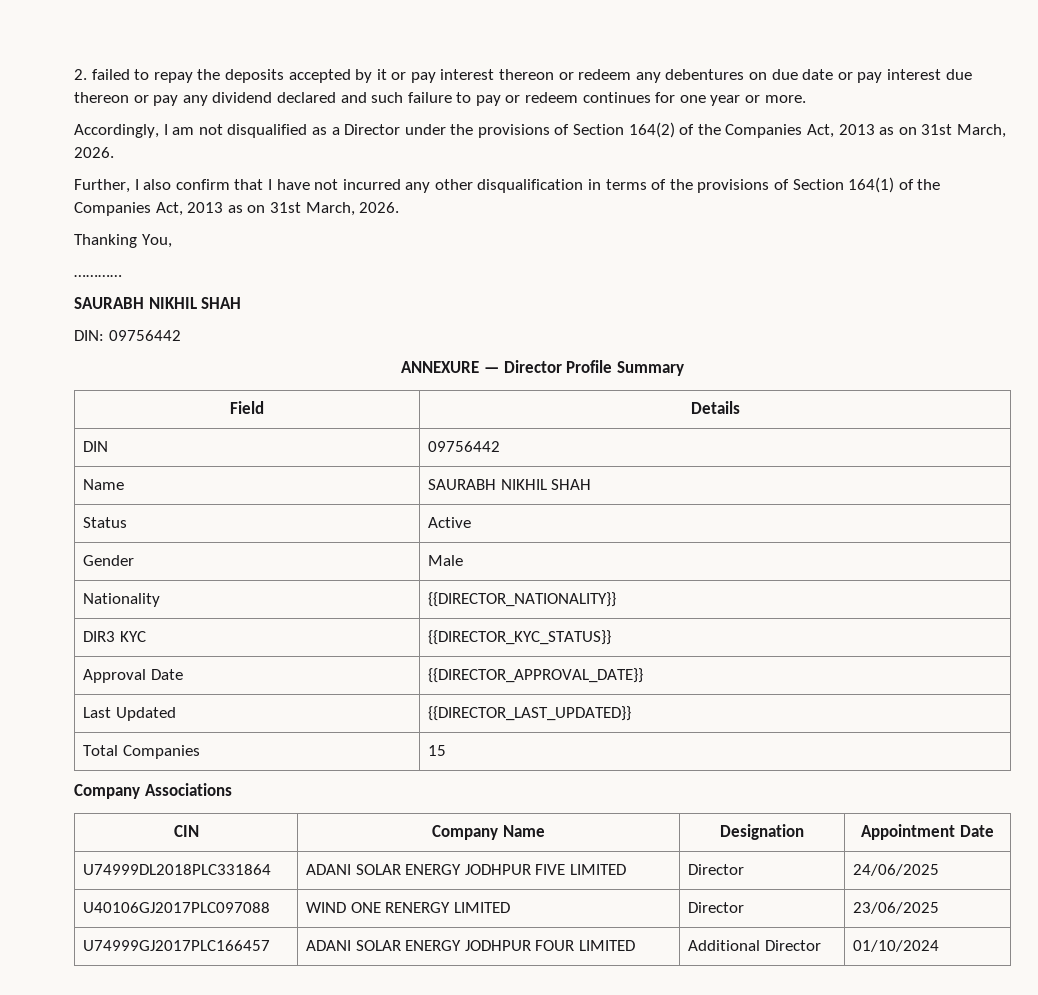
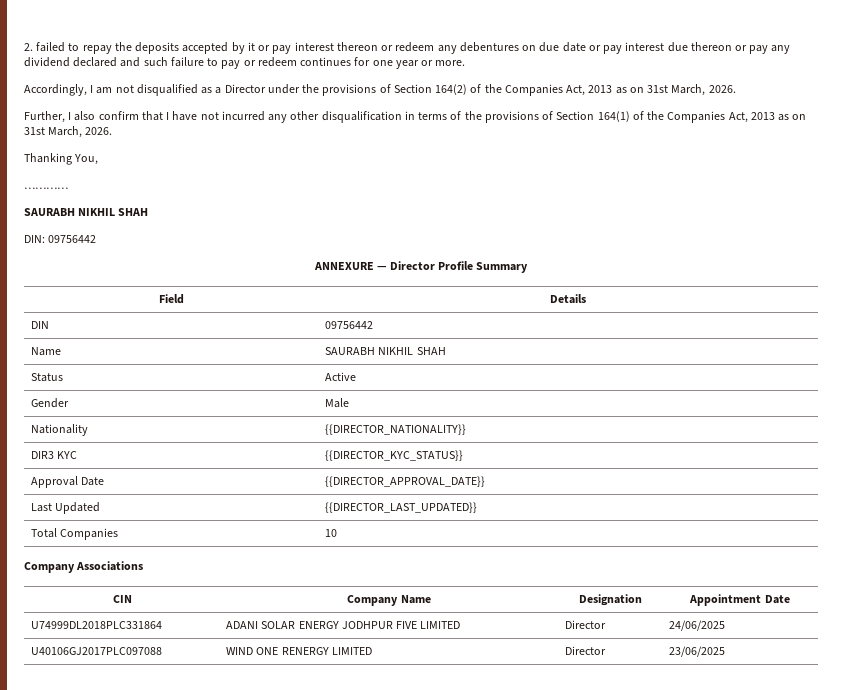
[428,745,447,756] 15 -> [325,529,338,537] 10
[83,940,271,951] [306,940,635,951] [688,940,821,951] [853,940,940,952] // U74999GJ2017PLC166457 | ADANI SOLAR ENERGY JODHPUR FOUR LIMITED | Additional Director | 01/10/2024 -> (726, 651) none

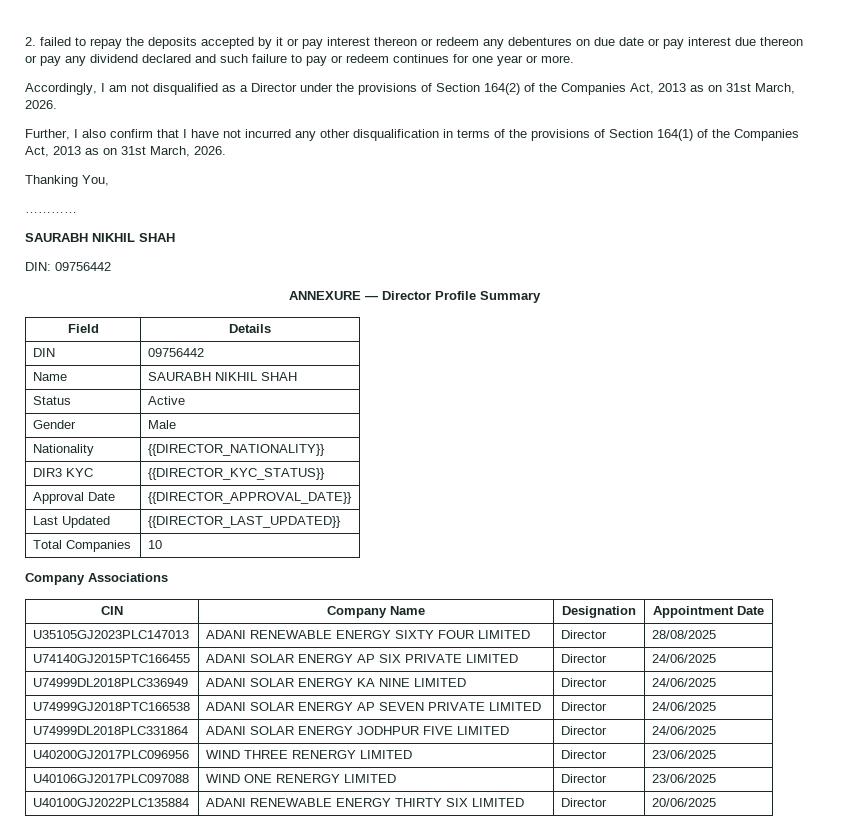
(790, 599) none -> [32,630,189,639] [205,630,530,639] [560,630,607,639] [651,630,716,639] [32,654,190,663] [205,654,518,663] [560,654,607,663] [651,654,716,663] [32,678,188,687] [205,678,466,687] [560,678,607,687] [651,678,716,687] [32,702,190,711] [205,702,541,711] [560,702,607,711] [651,702,716,711] // U35105GJ2023PLC147013 | ADANI RENEWABLE ENERGY SIXTY FOUR LIMITED | Director | 28/08/2025 // U74140GJ2015PTC166455 | ADANI SOLAR ENERGY AP SIX PRIVATE LIMITED | Director | 24/06/2025 // U74999DL2018PLC336949 | ADANI SOLAR ENERGY KA NINE LIMITED | Director | 24/06/2025 // U74999GJ2018PTC166538 | ADANI SOLAR ENERGY AP SEVEN PRIVATE LIMITED | Director | 24/06/2025
(726, 625) none -> [32,750,189,759] [205,750,412,759] [560,750,607,759] [651,750,716,759] // U40200GJ2017PLC096956 | WIND THREE RENERGY LIMITED | Director | 23/06/2025
(726, 651) none -> [32,798,189,807] [205,798,524,807] [560,798,607,807] [651,798,716,807] // U40100GJ2022PLC135884 | ADANI RENEWABLE ENERGY THIRTY SIX LIMITED | Director | 20/06/2025

